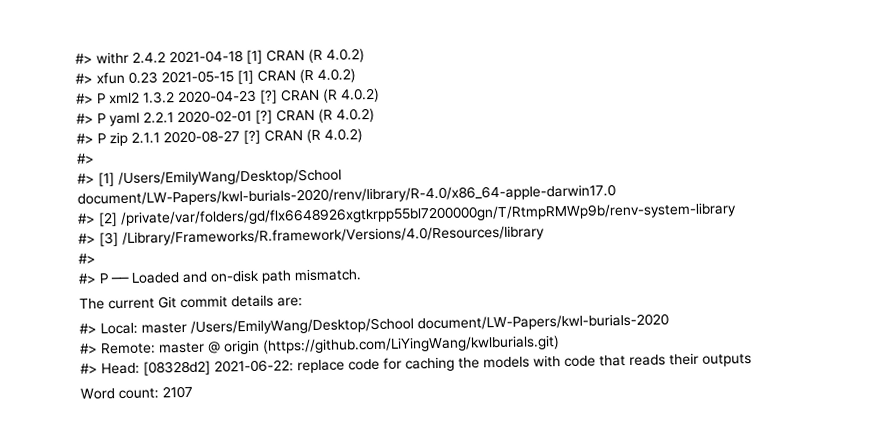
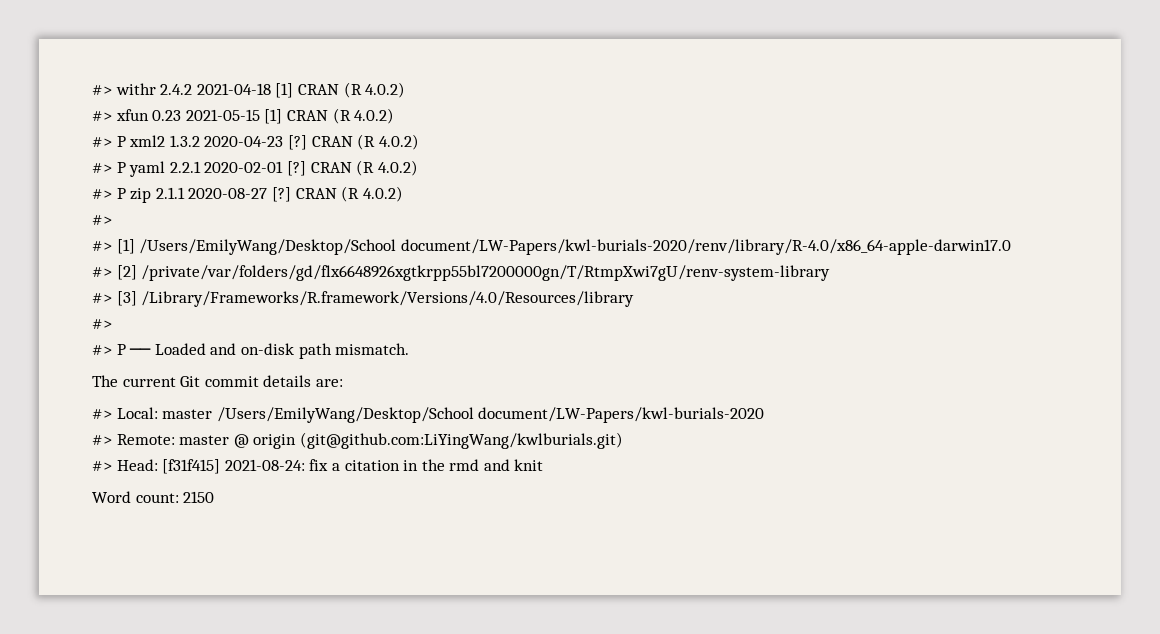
[120,202,737,227] /private/var/folders/gd/flx6648926xgtkrpp55bl7200000gn/T/RtmpRMWp9b/renv-system-library -> [141,265,831,281] /private/var/folders/gd/flx6648926xgtkrpp55bl7200000gn/T/RtmpXwi7gU/renv-system-library
[262,335,560,354] (https://github.com/LiYingWang/kwlburials.git) -> [299,432,623,449] (git@github.com:LiYingWang/kwlburials.git)
[143,352,752,376] [08328d2] 2021-06-22: replace code for caching the models with code that reads their outputs -> [162,459,544,474] [f31f415] 2021-08-24: fix a citation in the rmd and knit
[162,385,193,399] 2107 -> [183,491,215,503] 2150

